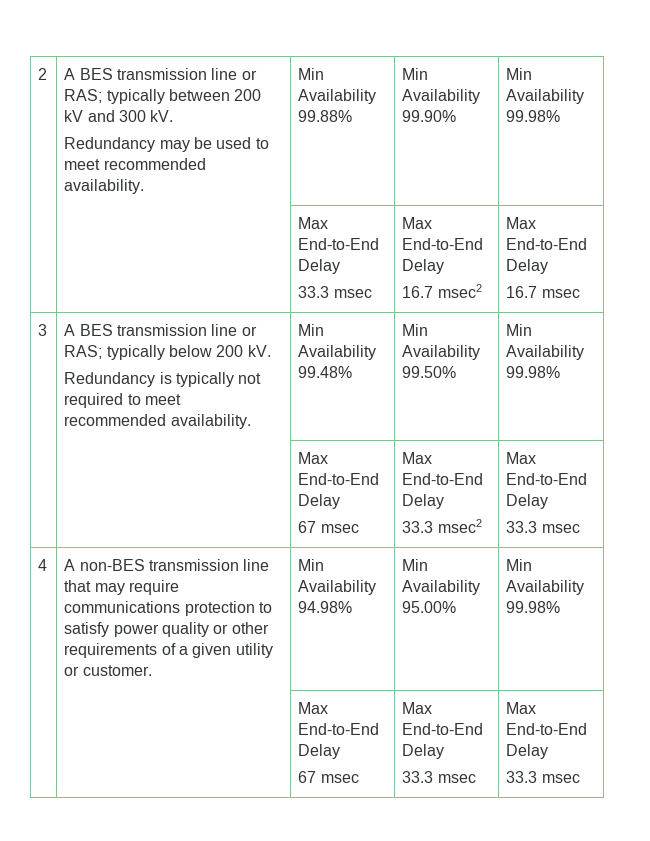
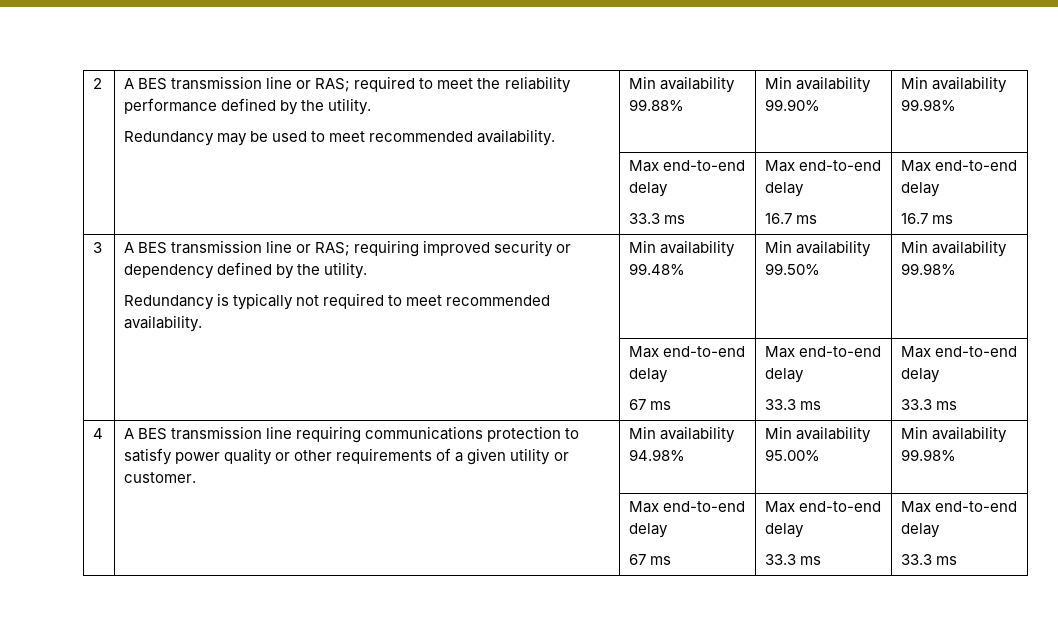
[106,89,262,104] [64,110,174,122] typically between 200 kV and 300 kV. -> [354,76,571,93] [124,98,372,115] required to meet the reliability performance defined by the utility.
[298,89,377,104] Availability -> [660,76,736,93] availability
[402,89,481,104] Availability -> [796,76,872,93] availability
[506,89,585,104] [506,110,561,122] [298,217,329,229] [298,238,380,250] [298,259,341,274] [298,286,372,298] [402,217,433,229] [402,238,484,250] [402,259,445,274] [402,284,482,298] [506,217,537,229] [506,238,588,250] [506,259,549,274] [506,286,580,298] Availability 99.98% // | | Max End-to-End Delay // 33.3 msec | Max End-to-End Delay // 16.7 msec2 | Max End-to-End Delay // 16.7 msec -> [932,76,1008,93] [901,99,957,111] [629,160,746,172] [629,182,669,197] [629,213,686,224] [765,160,882,172] [765,182,805,197] [765,213,818,224] [901,160,1018,172] [901,182,941,197] [901,213,954,224] availability 99.98% // | | Max end-to-end delay // 33.3 ms | Max end-to-end delay // 16.7 ms | Max end-to-end delay // 16.7 ms
[106,345,271,360] typically below 200 kV. -> [354,240,572,257] [124,262,368,279] requiring improved security or dependency defined by the utility.
[298,345,377,360] Availability -> [660,240,736,257] availability
[402,345,481,360] Availability -> [796,240,872,257] availability
[506,345,585,360] [506,366,561,378] [298,452,329,464] [298,473,380,485] [298,494,341,509] [298,521,359,533] [402,452,433,464] [402,473,484,485] [402,494,445,509] [402,519,482,533] [506,452,537,464] [506,473,588,485] [506,494,549,509] [506,521,580,533] Availability 99.98% // | | Max End-to-End Delay // 67 msec | Max End-to-End Delay // 33.3 msec2 | Max End-to-End Delay // 33.3 msec -> [932,240,1008,257] [901,263,957,275] [629,346,746,358] [629,368,669,383] [629,399,672,410] [765,346,882,358] [765,368,805,383] [765,399,822,410] [901,346,1018,358] [901,368,941,383] [901,399,958,410] availability 99.98% // | | Max end-to-end delay // 67 ms | Max end-to-end delay // 33.3 ms | Max end-to-end delay // 33.3 ms
[79,559,270,571] [64,580,179,595] non-BES transmission line that may require -> [138,426,362,443] BES transmission line requiring
[298,580,377,595] Availability -> [660,426,736,443] availability
[402,580,481,595] Availability -> [796,426,872,443] availability
[506,580,585,595] [506,601,561,613] [298,702,329,714] [298,723,380,735] [298,744,341,759] [298,771,359,783] [402,702,433,714] [402,723,484,735] [402,744,445,759] [402,771,476,783] [506,702,537,714] [506,723,588,735] [506,744,549,759] [506,771,580,783] Availability 99.98% // | | Max End-to-End Delay // 67 msec | Max End-to-End Delay // 33.3 msec | Max End-to-End Delay // 33.3 msec -> [932,426,1008,443] [901,449,957,461] [629,501,746,513] [629,523,669,538] [629,554,672,565] [765,501,882,513] [765,523,805,538] [765,554,822,565] [901,501,1018,513] [901,523,941,538] [901,554,958,565] availability 99.98% // | | Max end-to-end delay // 67 ms | Max end-to-end delay // 33.3 ms | Max end-to-end delay // 33.3 ms

